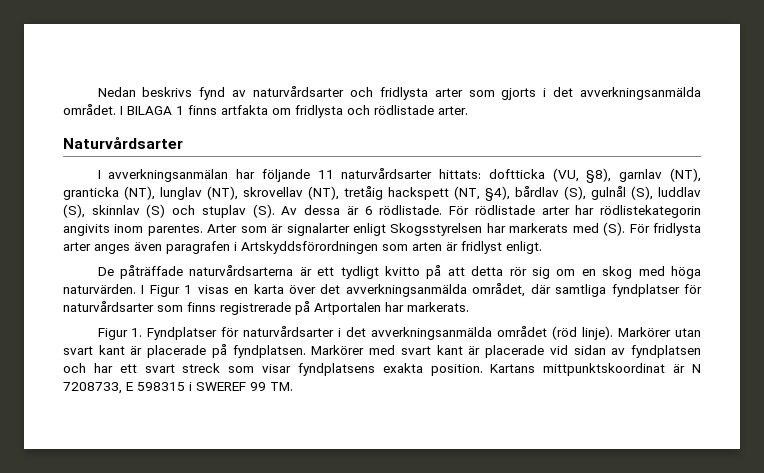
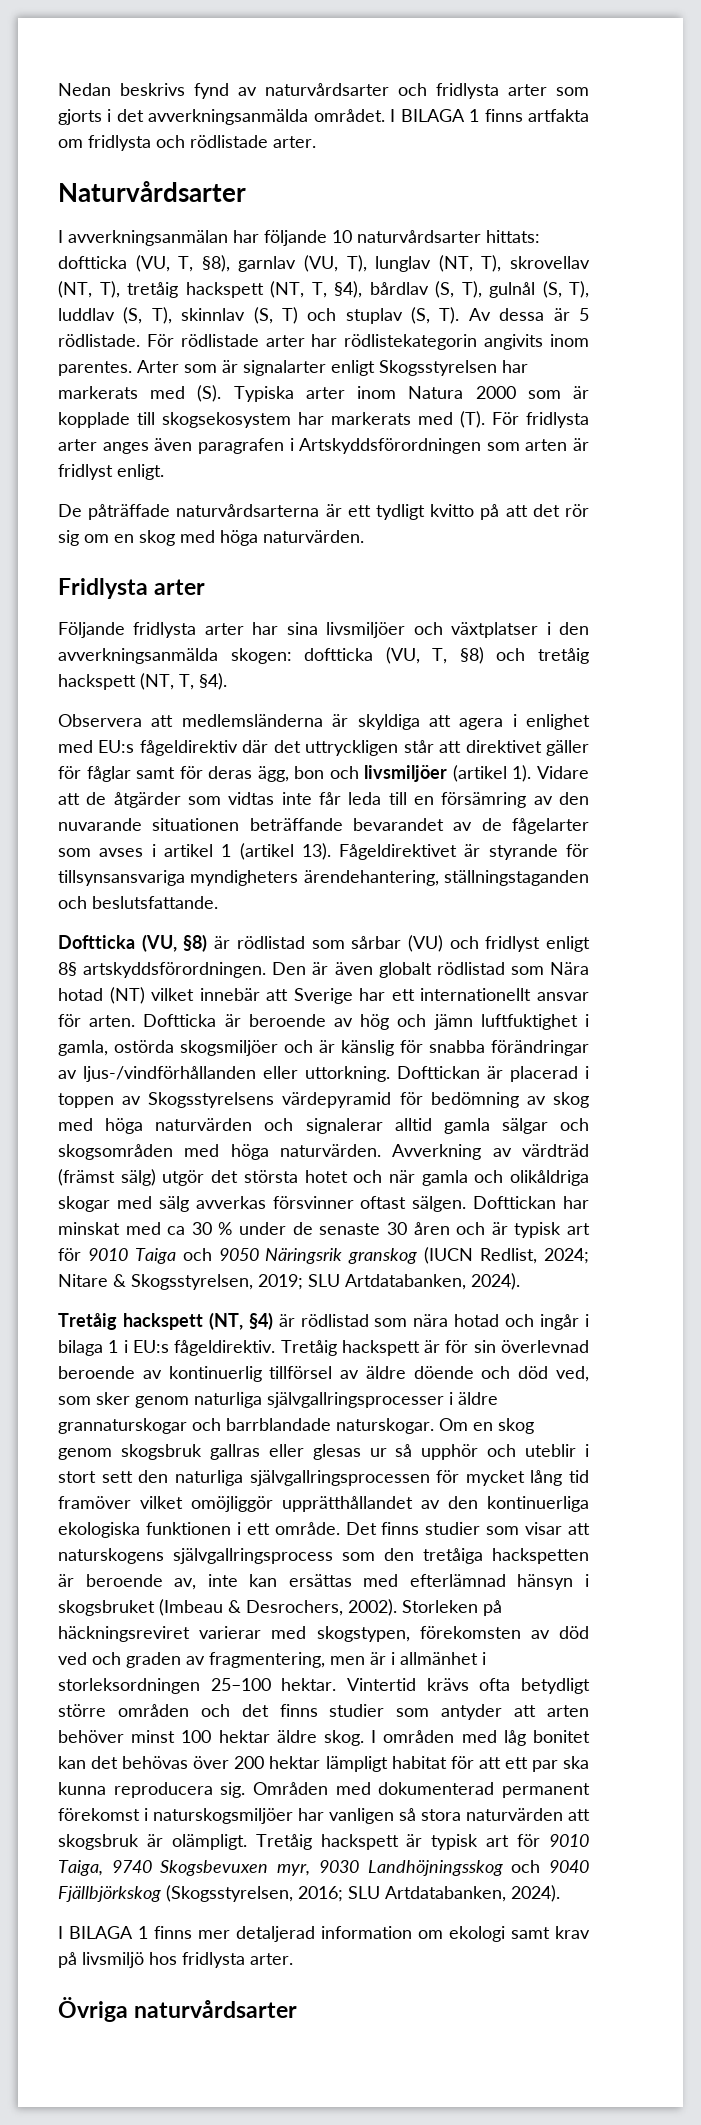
[317,170,334,179] 11 -> [332,230,352,243] 10
(579, 175) none -> [178,256,194,272] T,
[669,168,701,182] [63,186,480,200] (NT), granticka (NT), lunglav (NT), skrovellav (NT), tretåig hackspett (NT, -> [304,255,591,272] [58,281,327,298] (VU, T), lunglav (NT, T), skrovellav (NT, T), tretåig hackspett (NT, T,
[564,186,701,200] [63,204,275,218] (S), gulnål (S), luddlav (S), skinnlav (S) och stuplav (S). -> [435,281,589,298] [58,307,460,324] (S, T), gulnål (S, T), luddlav (S, T), skinnlav (S, T) och stuplav (S, T).
[364,206,373,215] 6 -> [578,308,589,321] 5
(626, 229) none -> [233,386,589,402] [58,411,485,428] Typiska arter inom Natura 2000 som är kopplade till skogsekosystem har markerats med (T).
[471,266,504,276] detta -> [532,504,560,517] det
[141,283,702,297] [63,301,469,315] [97,326,701,340] [63,344,702,358] [63,363,701,376] [63,382,293,394] I Figur 1 visas en karta över det avverkningsanmälda området, där samtliga fyndplatser för naturvårdsarter som finns registrerade på Artportalen har markerats. // Figur 1. Fyndplatser för naturvårdsarter i det avverkningsanmälda området (röd linje). Markörer utan svart kant är placerade på fyndplatsen. Markörer med svart kant är placerade vid sidan av fyndplatsen och har ett svart streck som visar fyndplatsens exakta position. Kartans mittpunktskoordinat är N 7208733, E 598315 i SWEREF 99 TM. -> [58,578,206,599] [58,622,590,638] [58,647,589,664] [58,673,227,690] [58,714,590,730] [58,740,590,756] [58,765,589,782] [58,792,589,808] [58,818,589,834] [58,843,589,860] [58,870,589,886] [58,896,218,909] [58,934,590,952] [58,962,589,978] [58,987,589,1004] [58,1014,589,1030] [58,1040,589,1056] [58,1066,589,1082] [58,1092,590,1108] [58,1118,589,1134] [58,1144,589,1160] [58,1169,589,1186] [58,1196,589,1212] [58,1222,591,1238] [58,1247,590,1264] [58,1273,520,1290] [58,1312,590,1330] [58,1340,589,1356] [58,1366,589,1382] [58,1392,498,1408] [58,1418,534,1434] [58,1444,589,1460] [58,1470,589,1486] [58,1496,589,1512] [58,1522,590,1538] [58,1548,589,1564] [58,1574,589,1590] [58,1599,502,1616] [58,1626,589,1642] [58,1652,486,1668] [58,1678,590,1694] [58,1704,590,1720] [58,1730,590,1746] [58,1756,589,1772] [58,1782,590,1798] [58,1808,590,1824] [58,1834,590,1850] [58,1860,589,1876] [58,1885,560,1902] [58,1926,590,1942] [58,1952,293,1968] [58,1997,298,2022] // Fridlysta arter // Följande fridlysta arter har sina livsmiljöer och växtplatser i den avverkningsanmälda skogen: doftticka (VU, T, §8) och tretåig hackspett (NT, T, §4). // Observera att medlemsländerna är skyldiga att agera i enlighet med EU:s fågeldirektiv där det uttryckligen står att direktivet gäller för fåglar samt för deras ägg, bon och livsmiljöer (artikel 1). Vidare att de åtgärder som vidtas inte får leda till en försämring av den nuvarande situationen beträffande bevarandet av de fågelarter som avses i artikel 1 (artikel 13). Fågeldirektivet är styrande för tillsynsansvariga myndigheters ärendehantering, ställningstaganden och beslutsfattande. // Doftticka (VU, §8) är rödlistad som sårbar (VU) och fridlyst enligt 8§ artskyddsförordningen. Den är även globalt rödlistad som Nära hotad (NT) vilket innebär att Sverige har ett internationellt ansvar för arten. Doftticka är beroende av hög och jämn luftfuktighet i gamla, ostörda skogsmiljöer och är känslig för snabba förändringar av ljus-/vindförhållanden eller uttorkning. Dofttickan är placerad i toppen av Skogsstyrelsens värdepyramid för bedömning av skog med höga naturvärden och signalerar alltid gamla sälgar och skogsområden med höga naturvärden. Avverkning av värdträd (främst sälg) utgör det största hotet och när gamla och olikåldriga skogar med sälg avverkas försvinner oftast sälgen. Dofttickan har minskat med ca 30 % under de senaste 30 åren och är typisk art för 9010 Taiga och 9050 Näringsrik granskog (IUCN Redlist, 2024; Nitare & Skogsstyrelsen, 2019; SLU Artdatabanken, 2024). // Tretåig hackspett (NT, §4) är rödlistad som nära hotad och ingår i bilaga 1 i EU:s fågeldirektiv. Tretåig hackspett är för sin överlevnad beroende av kontinuerlig tillförsel av äldre döende och död ved, som sker genom naturliga självgallringsprocesser i äldre grannaturskogar och barrblandade naturskogar. Om en skog genom skogsbruk gallras eller glesas ur så upphör och uteblir i stort sett den naturliga självgallringsprocessen för mycket lång tid framöver vilket omöjliggör upprätthållandet av den kontinuerliga ekologiska funktionen i ett område. Det finns studier som visar att naturskogens självgallringsprocess som den tretåiga hackspetten är beroende av, inte kan ersättas med efterlämnad hänsyn i skogsbruket (Imbeau & Desrochers, 2002). Storleken på häckningsreviret varierar med skogstypen, förekomsten av död ved och graden av fragmentering, men är i allmänhet i storleksordningen 25–100 hektar. Vintertid krävs ofta betydligt större områden och det finns studier som antyder att arten behöver minst 100 hektar äldre skog. I områden med låg bonitet kan det behövas över 200 hektar lämpligt habitat för att ett par ska kunna reproducera sig. Områden med dokumenterad permanent förekomst i naturskogsmiljöer har vanligen så stora naturvärden att skogsbruk är olämpligt. Tretåig hackspett är typisk art för 9010 Taiga, 9740 Skogsbevuxen myr, 9030 Landhöjningsskog och 9040 Fjällbjörkskog (Skogsstyrelsen, 2016; SLU Artdatabanken, 2024). // I BILAGA 1 finns mer detaljerad information om ekologi samt krav på livsmiljö hos fridlysta arter. // Övriga naturvårdsarter

